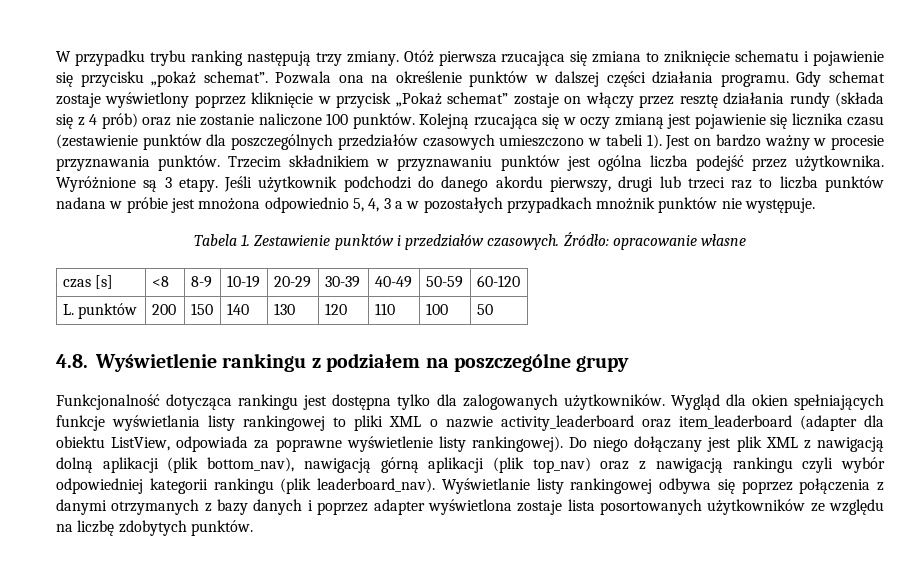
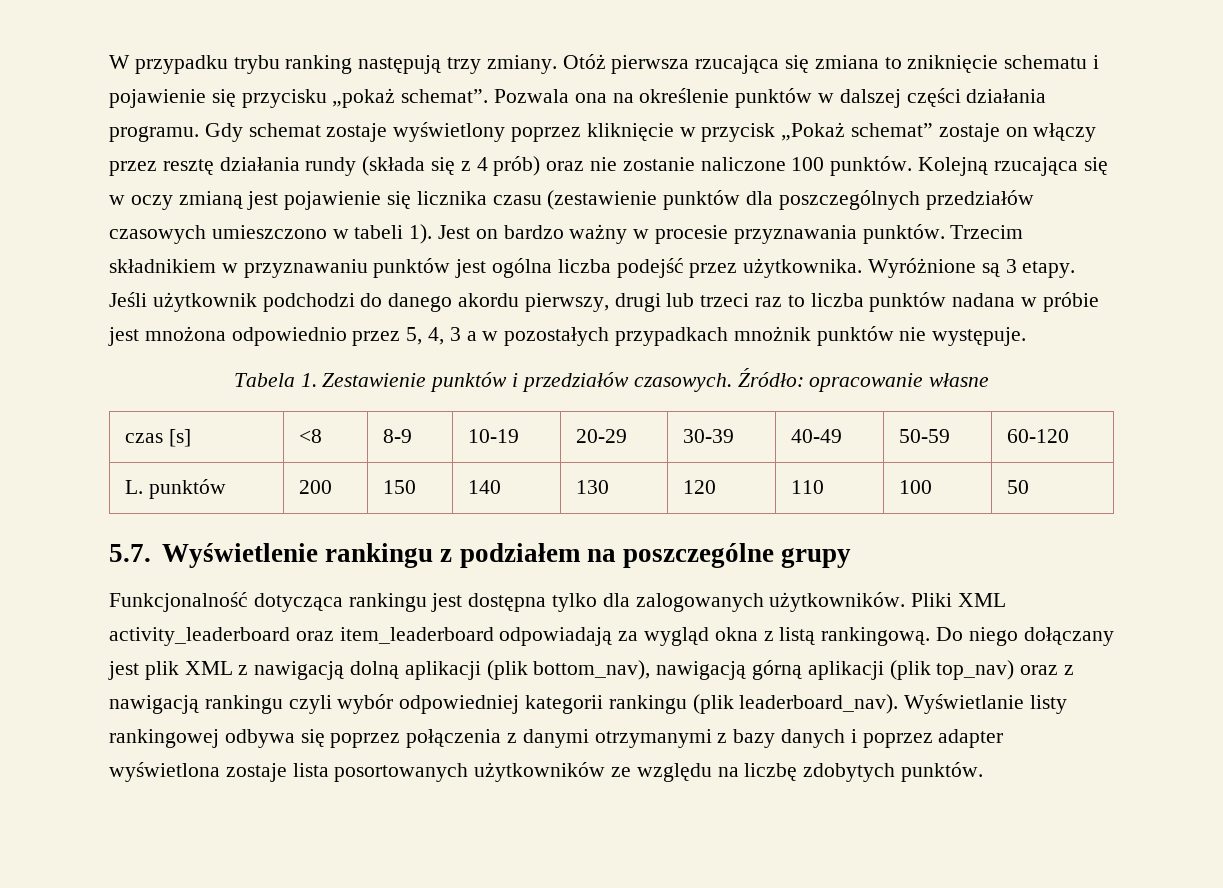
(349, 205) none -> [352,331,401,346] przez
[56,354,88,368] 4.8. -> [109,544,151,562] 5.7.
[670,394,884,410] [56,415,885,431] [56,436,563,452] Wygląd dla okien spełniających funkcje wyświetlania listy rankingowej to pliki XML o nazwie activity_leaderboard oraz item_leaderboard (adapter dla obiektu ListView, odpowiada za poprawne wyświetlenie listy rankingowej). -> [911,593,1007,607] [109,627,931,646] Pliki XML activity_leaderboard oraz item_leaderboard odpowiadają za wygląd okna z listą rankingową.
[111,499,200,515] otrzymanych -> [594,729,712,748] otrzymanymi

